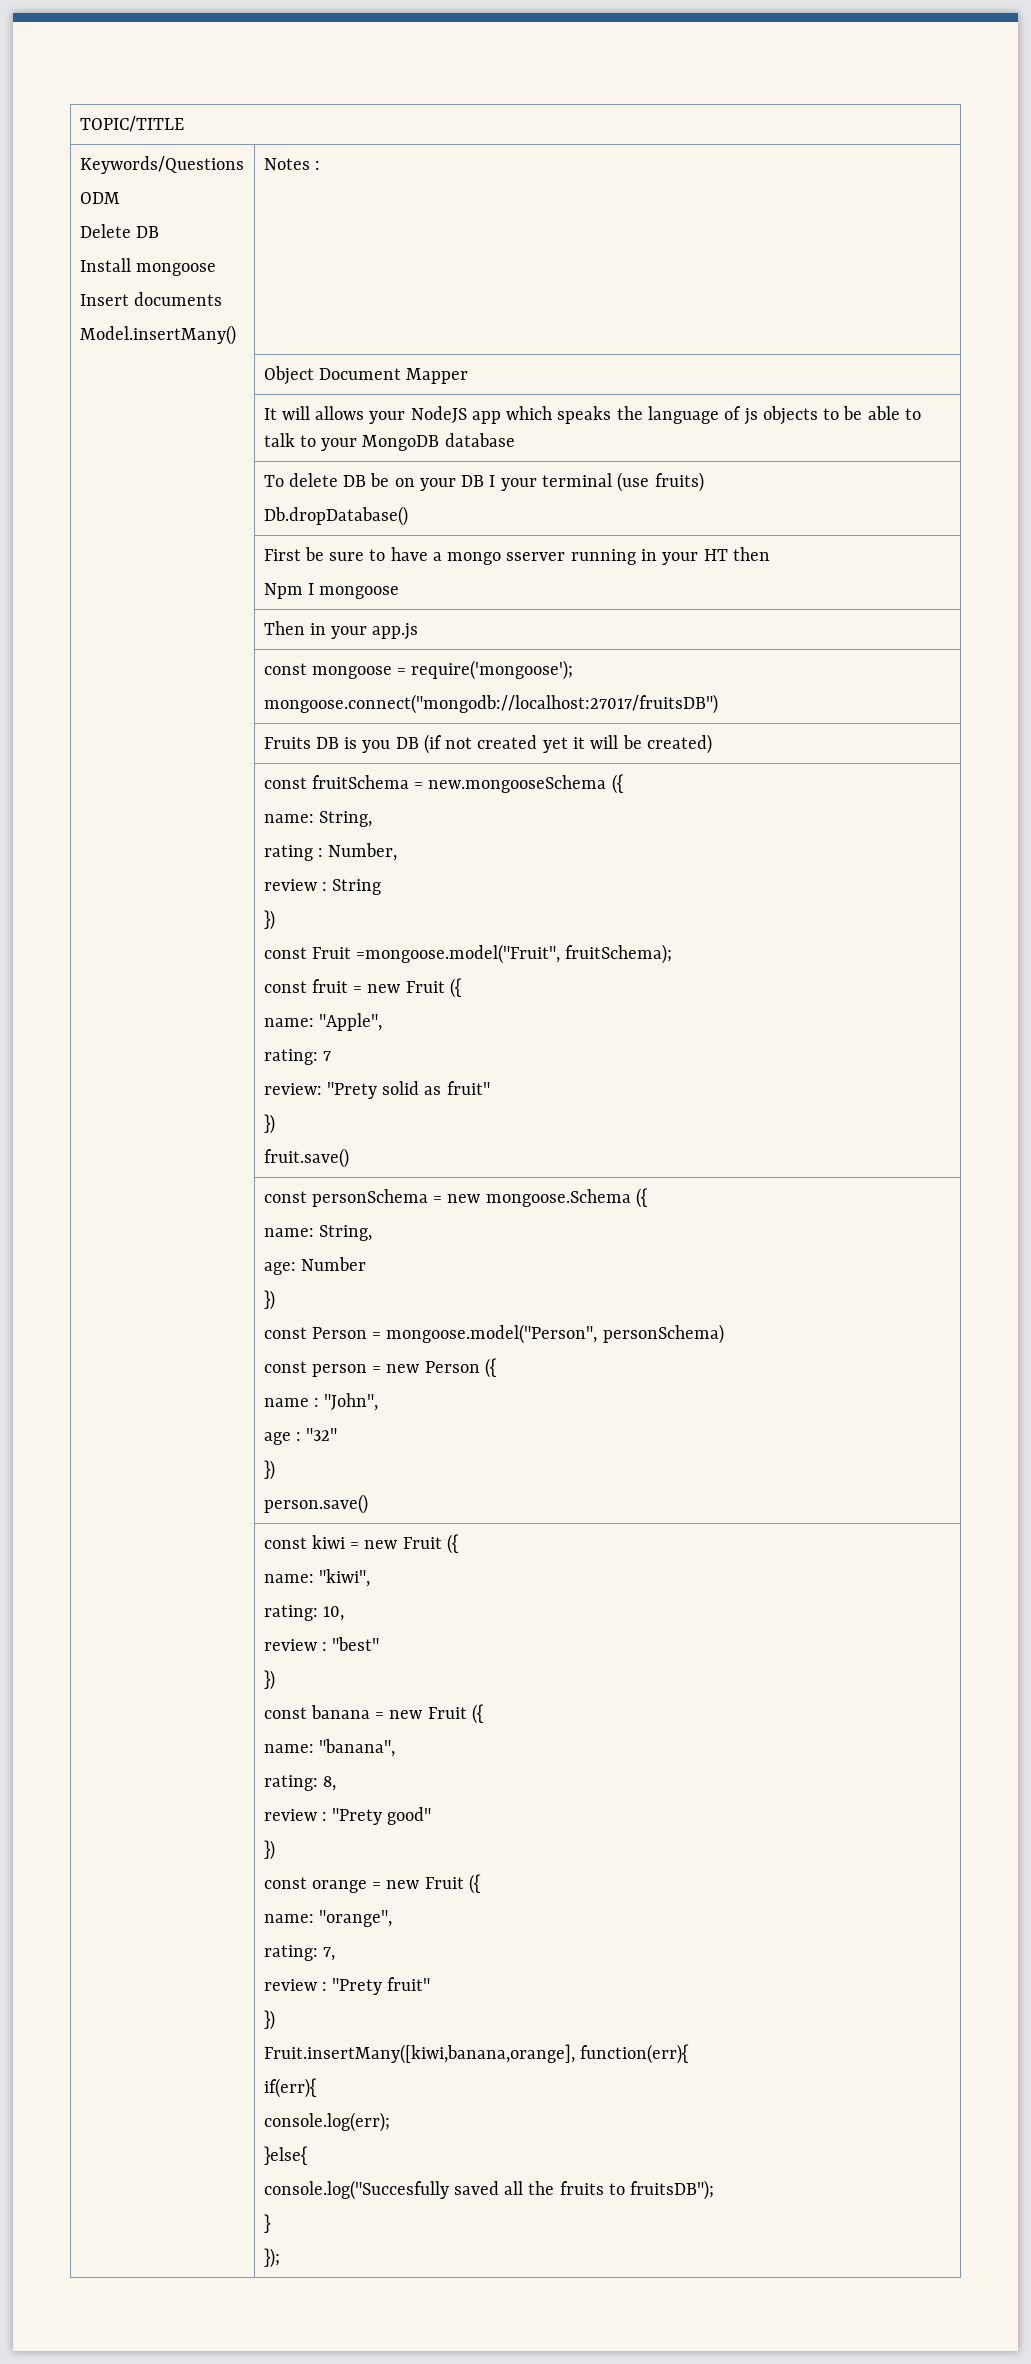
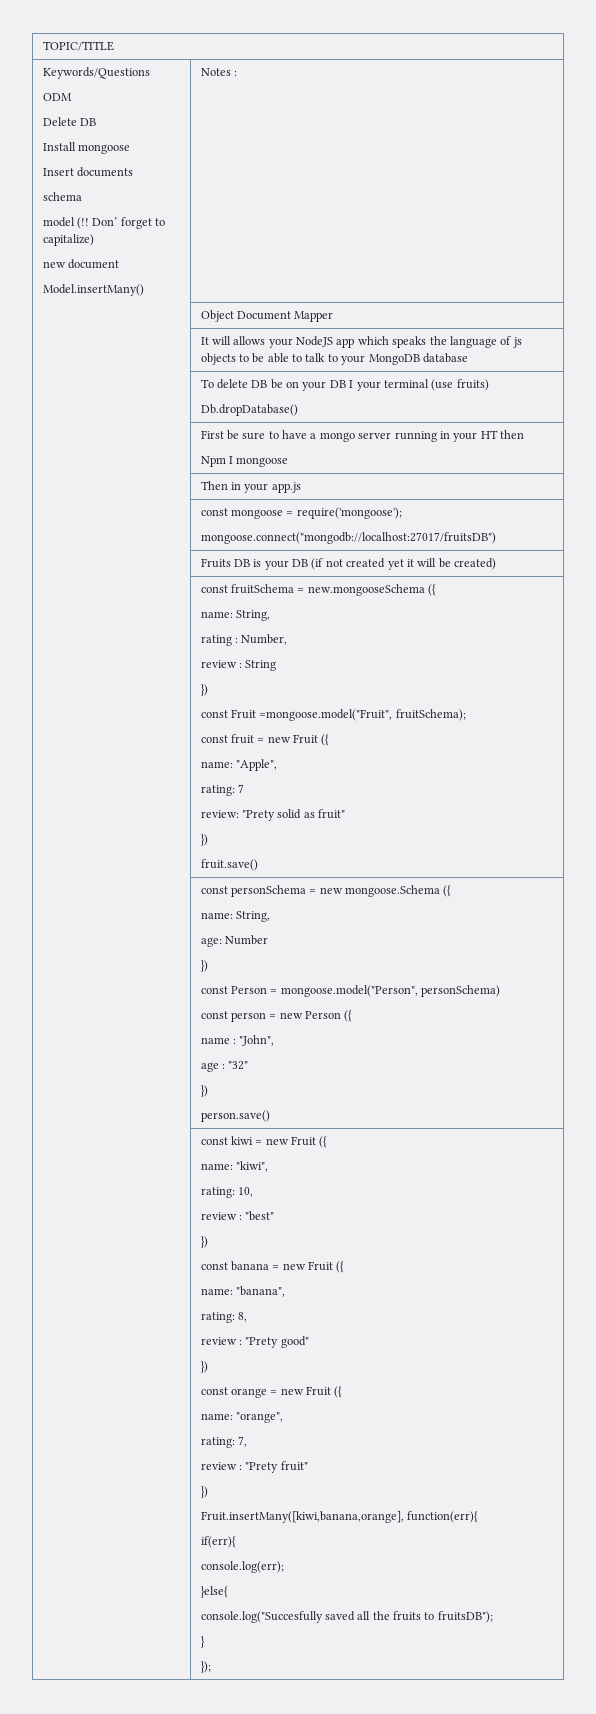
(222, 299) none -> [42,192,82,201] [42,217,166,229] [42,234,94,246] [42,259,119,269] // schema // model (!! Don’ forget to capitalize) // new document
[506,552,566,561] sserver -> [358,432,392,439] server
[362,740,391,753] you -> [264,560,289,570] your

